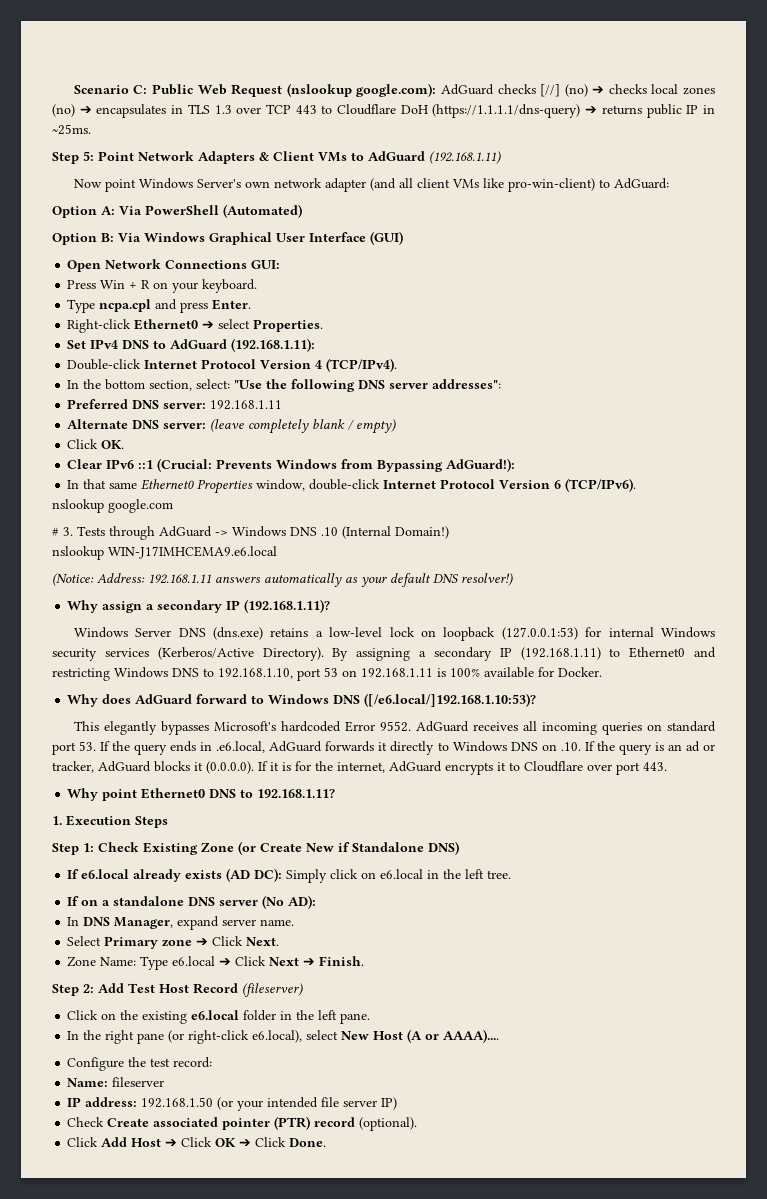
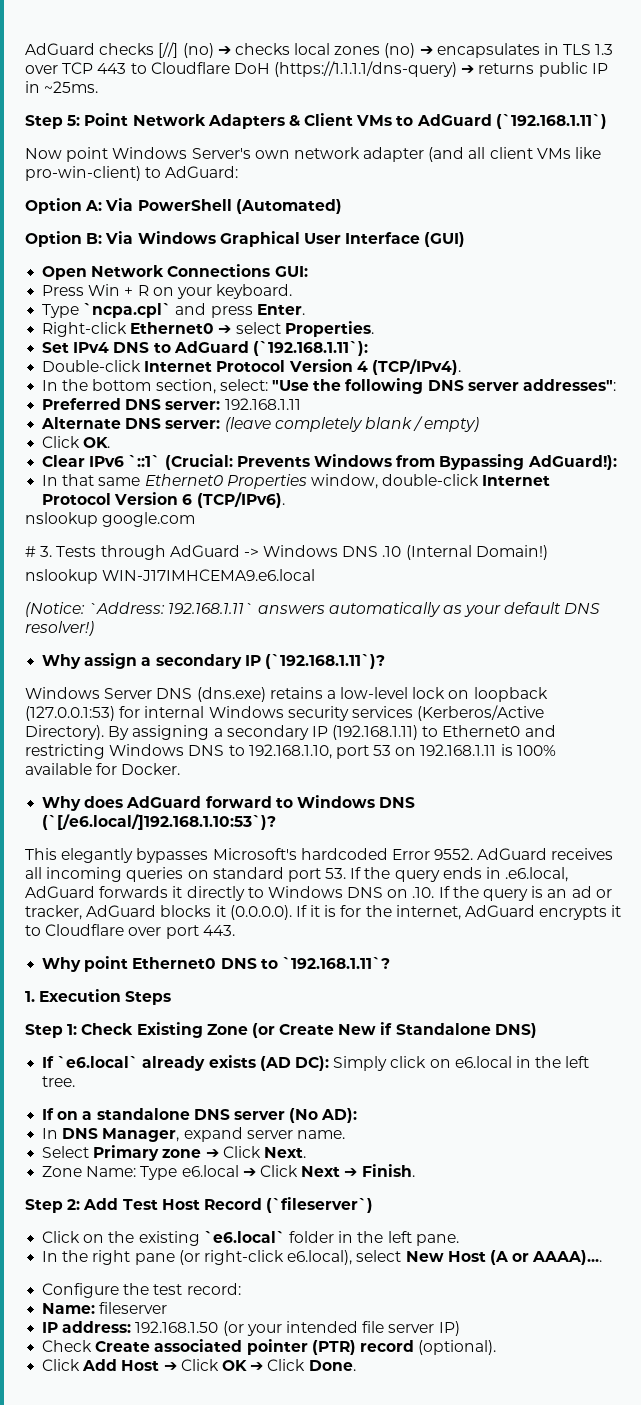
[73,83,437,97] Scenario C: Public Web Request (nslookup google.com): -> (25, 49) none
[429,151,501,164] (192.168.1.11) -> [495,114,607,129] (`192.168.1.11`)
[99,299,152,312] ncpa.cpl -> [83,303,172,318] `ncpa.cpl`
[231,338,316,352] (192.168.1.11): -> [252,341,368,356] (`192.168.1.11`):
[138,460,154,469] ::1 -> [128,455,161,467] `::1`
[97,573,211,584] Address: 192.168.1.11 -> [88,602,254,614] `Address: 192.168.1.11`
[244,599,331,613] (192.168.1.11)? -> [264,654,385,669] (`192.168.1.11`)?
[364,693,537,707] ([/e6.local/]192.168.1.10:53)? -> [42,814,277,830] (`[/e6.local/]192.168.1.10:53`)?
[257,789,336,798] 192.168.1.11? -> [281,957,390,969] `192.168.1.11`?
[81,869,130,879] e6.local -> [57,1056,139,1068] `e6.local`
[242,983,303,997] (fileserver) -> [266,1197,374,1213] (`fileserver`)
[191,1010,240,1020] e6.local -> [203,1231,285,1243] `e6.local`

